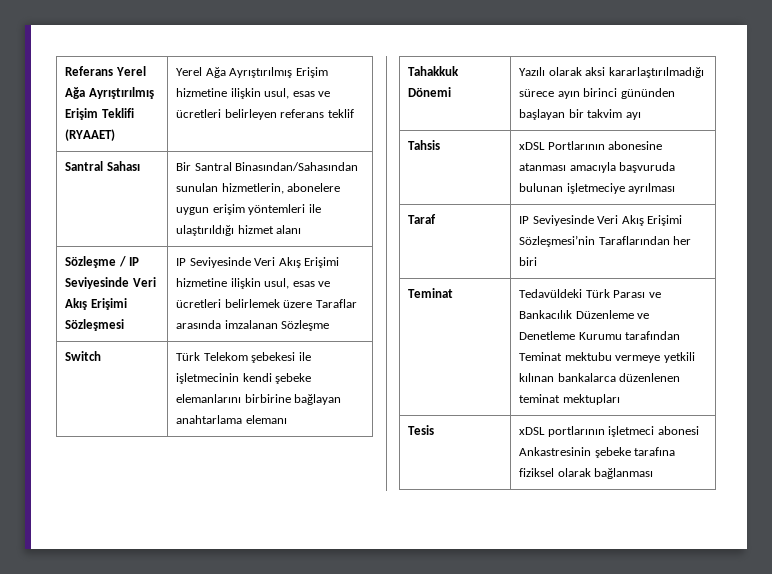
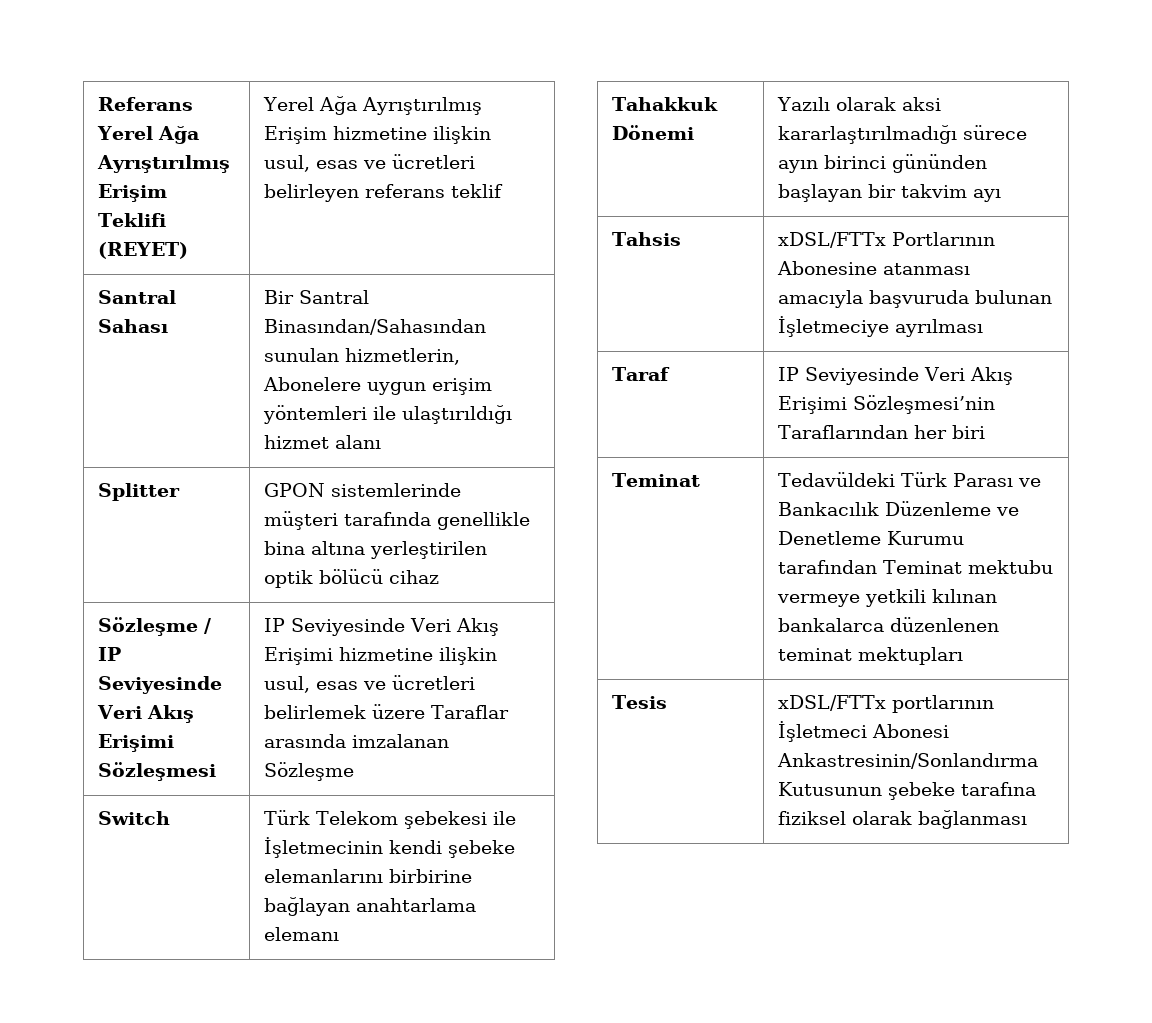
[65,129,116,141] (RYAAET) -> [97,242,188,259] (REYET)
[287,183,341,192] abonelere -> [262,377,361,391] Abonelere
(302, 229) none -> [97,483,180,501] [263,483,461,497] [263,511,530,530] [263,541,487,559] [263,569,439,588] // Splitter | GPON sistemlerinde müşteri tarafında genellikle bina altına yerleştirilen optik bölücü cihaz
[176,373,240,384] işletmecinin -> [263,837,383,858] İşletmecinin
[519,141,663,150] xDSL Portlarının abonesine -> [777,232,995,248] [776,261,877,275] xDSL/FTTx Portlarının Abonesine
[566,183,625,194] işletmeciye -> [777,316,889,337] İşletmeciye
[519,426,699,437] [519,447,592,456] xDSL portlarının işletmeci abonesi Ankastresinin -> [777,695,994,713] [777,721,949,742] [776,753,1038,769] [777,782,882,796] xDSL/FTTx portlarının İşletmeci Abonesi Ankastresinin/Sonlandırma Kutusunun

